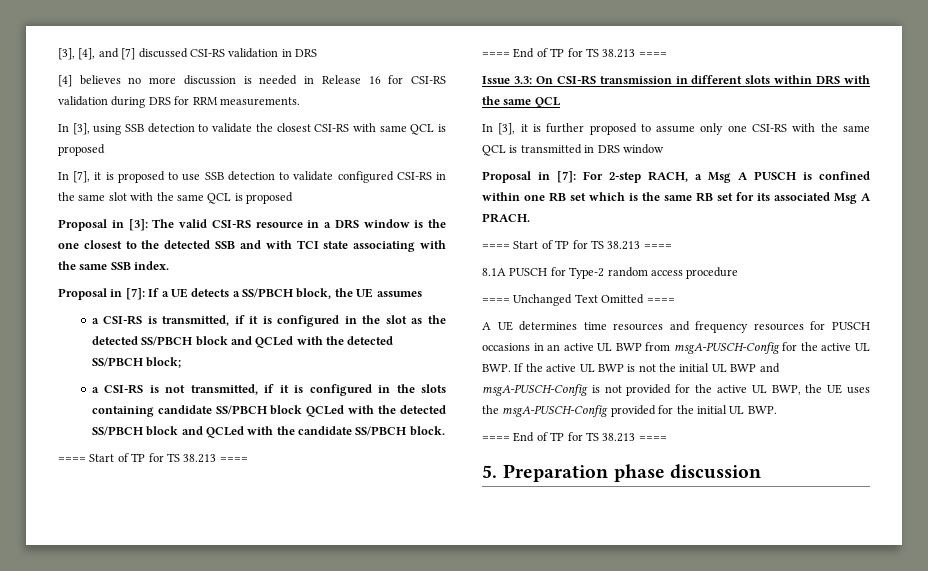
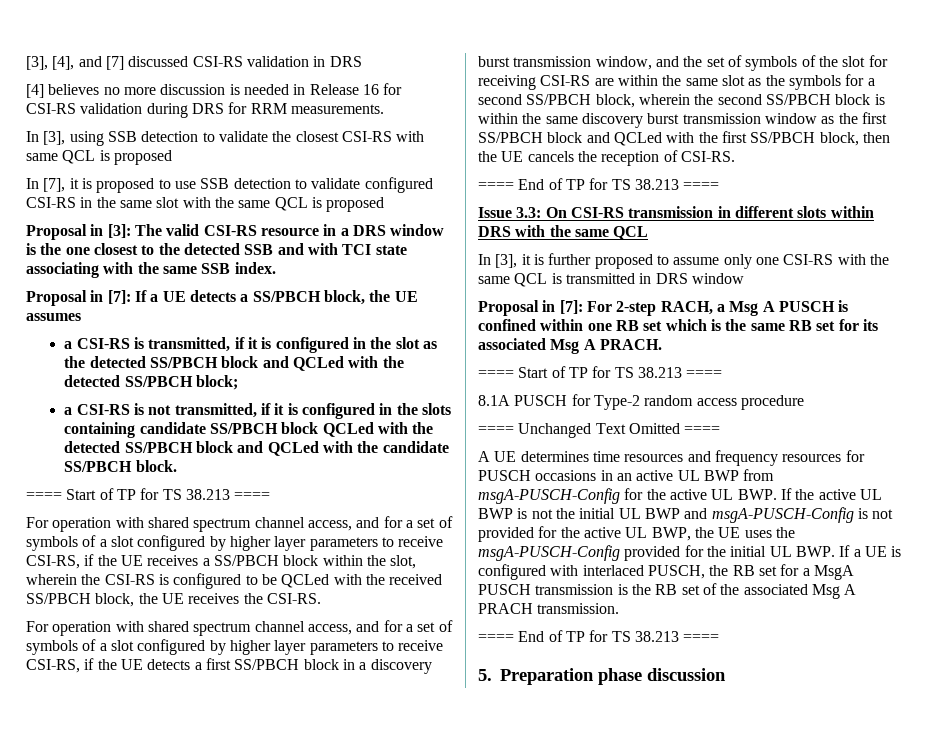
(248, 459) none -> [26,516,453,532] [26,535,444,551] [26,554,417,569] [26,573,443,589] [26,593,321,607] [26,620,453,636] [26,639,444,655] [26,658,432,674] [478,55,888,71] [478,74,875,90] [478,94,885,108] [478,112,887,128] [478,131,890,146] [478,150,735,166] // For operation with shared spectrum channel access, and for a set of symbols of a slot configured by higher layer parameters to receive CSI-RS, if the UE receives a SS/PBCH block within the slot, wherein the CSI-RS is configured to be QCLed with the received SS/PBCH block, the UE receives the CSI-RS. // For operation with shared spectrum channel access, and for a set of symbols of a slot configured by higher layer parameters to receive CSI-RS, if the UE detects a first SS/PBCH block in a discovery burst transmission window, and the set of symbols of the slot for receiving CSI-RS are within the same slot as the symbols for a second SS/PBCH block, wherein the second SS/PBCH block is within the same discovery burst transmission window as the first SS/PBCH block and QCLed with the first SS/PBCH block, then the UE cancels the reception of CSI-RS.
(777, 410) none -> [839,545,902,557] [478,564,854,580] [478,583,857,599] [478,603,620,614] If a UE is configured with interlaced PUSCH, the RB set for a MsgA PUSCH transmission is the RB set of the associated Msg A PRACH transmission.

